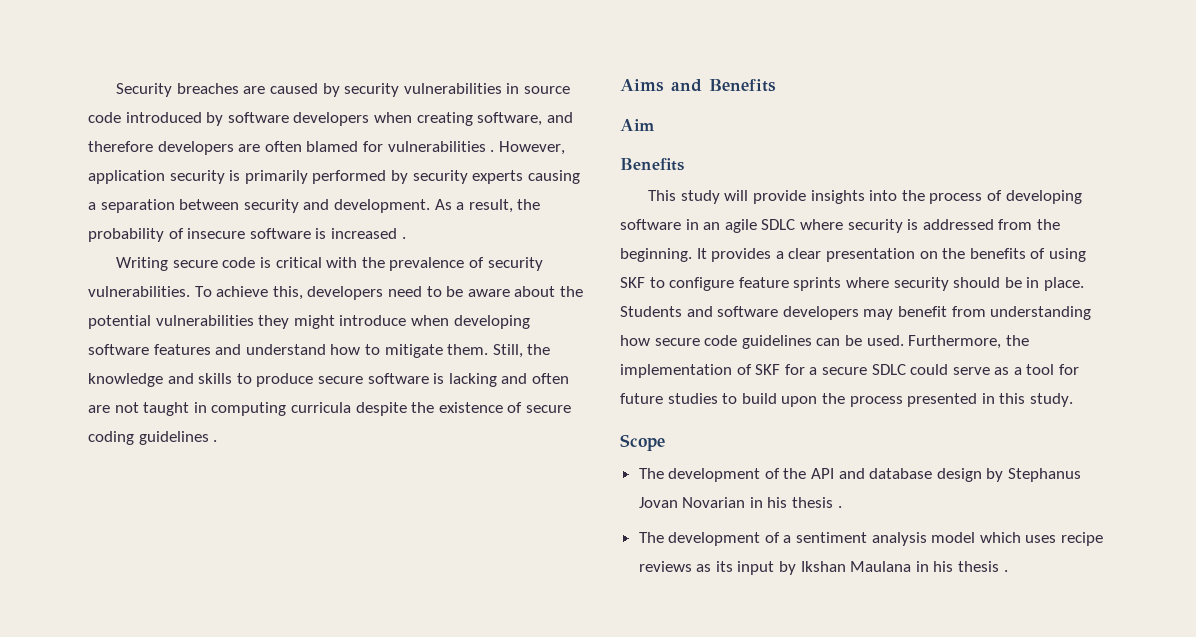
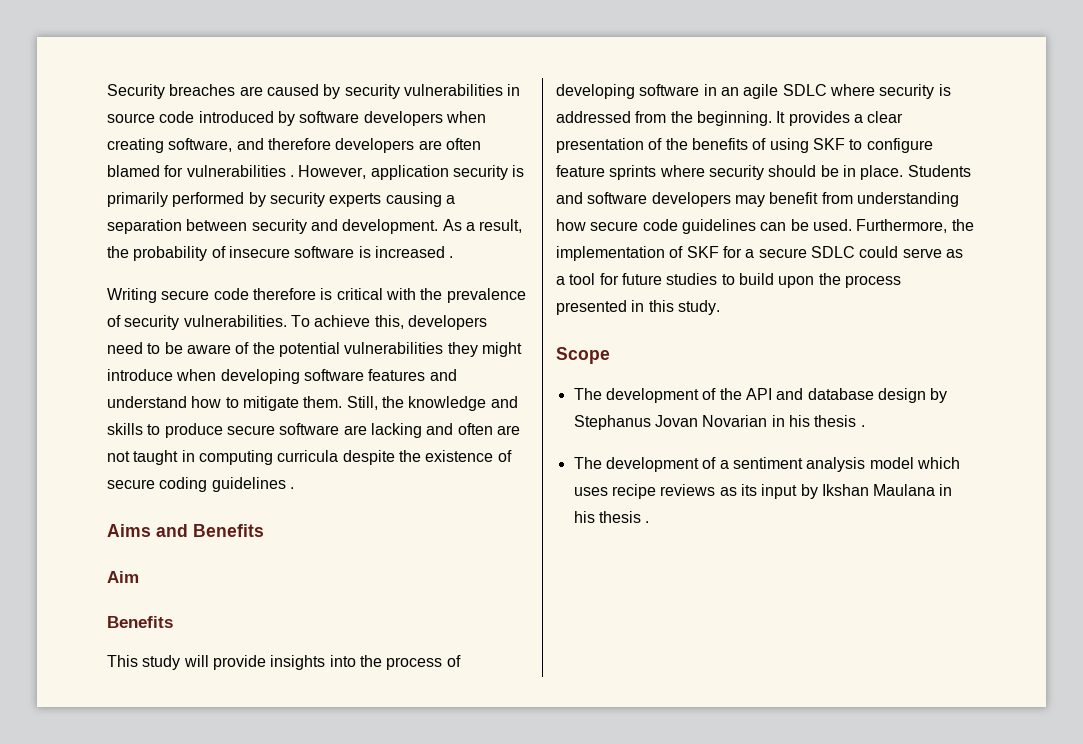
(256, 262) none -> [252,288,316,300] therefore
[514,286,556,297] about -> [235,342,250,354] of
[433,373,445,384] is -> [343,425,367,435] are
[919,251,938,259] on -> [648,138,663,150] of

